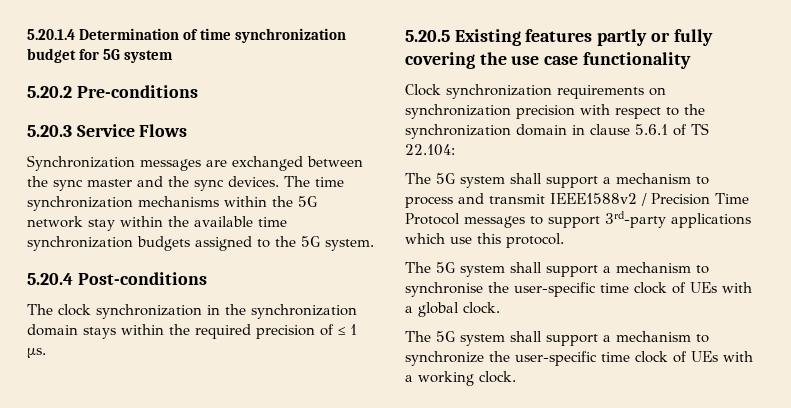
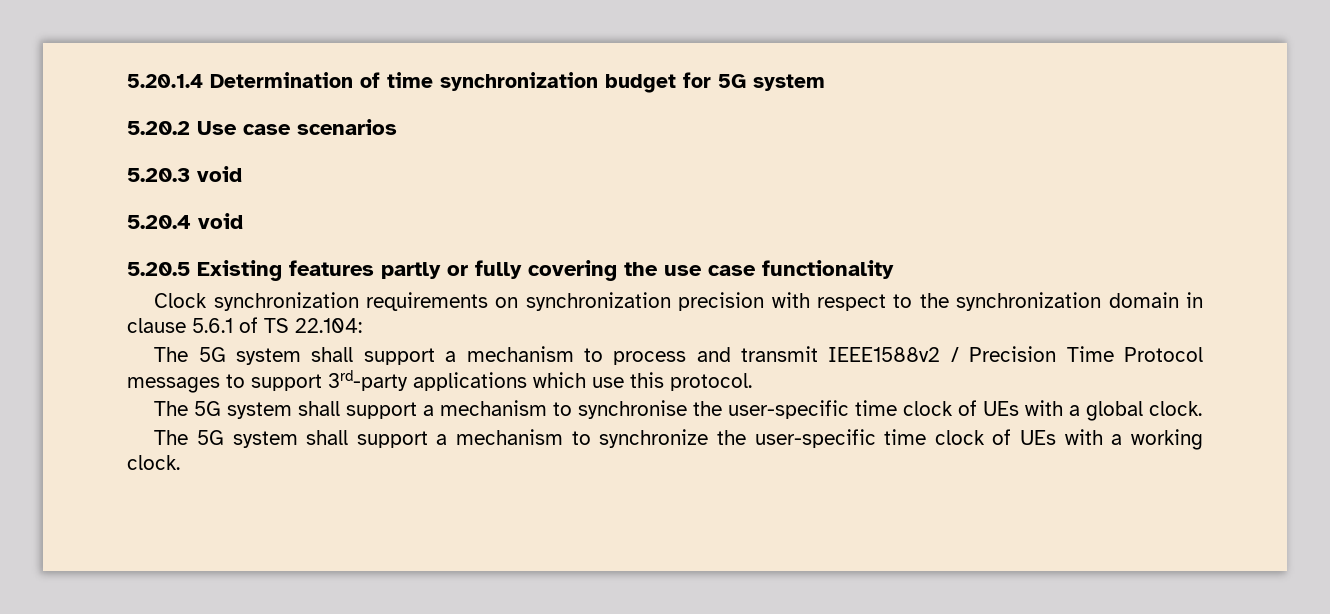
[76,85,198,98] [27,124,188,137] [27,155,363,171] [27,176,344,191] [27,196,317,211] [27,216,287,231] [27,236,374,251] [27,272,207,285] [27,304,357,319] [27,324,357,339] [27,348,46,358] Pre-conditions // 5.20.3 Service Flows // Synchronization messages are exchanged between the sync master and the sync devices. The time synchronization mechanisms within the 5G network stay within the available time synchronization budgets assigned to the 5G system. // 5.20.4 Post-conditions // The clock synchronization in the synchronization domain stays within the required precision of ≤ 1 µs. -> [197,119,397,135] [127,166,242,182] [127,213,243,229] Use case scenarios // 5.20.3 void // 5.20.4 void

